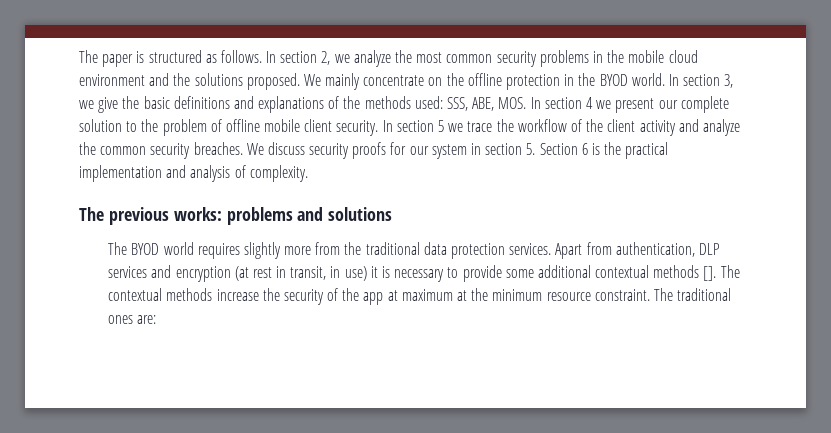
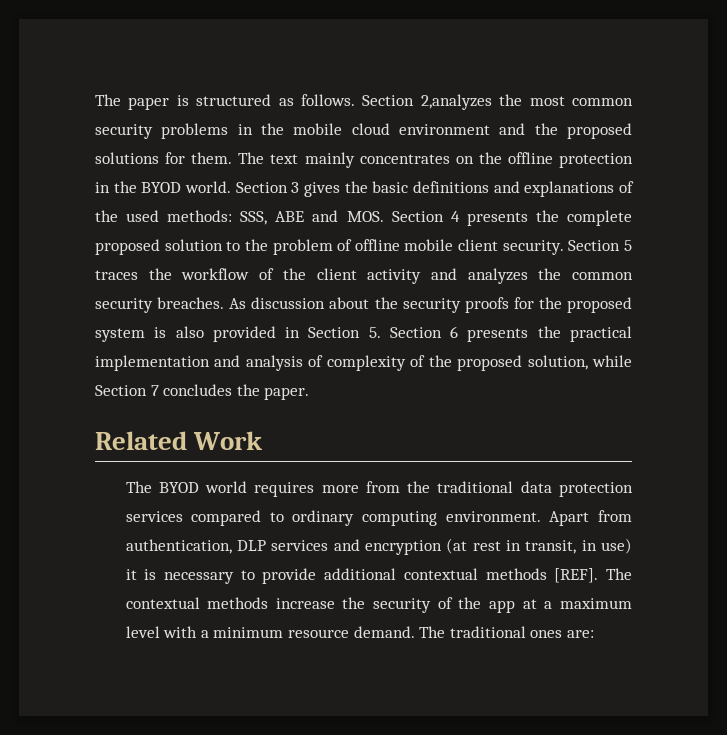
[266,50,391,67] In section 2, we analyze -> [362,94,492,110] Section 2,analyzes
[194,73,425,90] solutions proposed. We mainly concentrate -> [567,123,632,139] [95,152,450,168] proposed solutions for them. The text mainly concentrates
[668,74,734,88] [79,97,119,113] In section 3, we give -> [235,182,340,197] Section 3 gives
[364,96,729,113] methods used: SSS, ABE, MOS. In section 4 we present our complete -> [126,210,632,226] [95,239,160,255] used methods: SSS, ABE and MOS. Section 4 presents the complete proposed
[382,120,493,132] In section 5 we trace -> [568,240,632,251] [95,270,138,280] Section 5 traces
[702,119,740,136] analyze -> [467,268,528,284] analyzes
[246,142,523,159] We discuss security proofs for our system in section -> [229,297,633,313] [95,326,361,342] As discussion about the security proofs for the proposed system is also provided in Section
[591,143,600,155] is -> [467,328,529,342] presents
[249,165,308,182] [79,207,393,225] complexity. // The previous works: problems and solutions -> [326,355,632,371] [95,384,310,400] [95,431,264,450] complexity of the proposed solution, while Section 7 concludes the paper. // Related Work
[243,242,281,259] slightly -> (315, 489) none
[509,243,552,255] services. -> [125,510,541,526] services compared to ordinary computing environment.
[505,269,534,278] some -> (317, 576) none
[703,266,717,281] []. -> [554,568,599,583] [REF].
[401,288,489,301] maximum at the -> [544,598,632,609] [125,626,209,638] a maximum level with a
[594,289,650,301] constraint. -> [353,626,415,638] demand.

